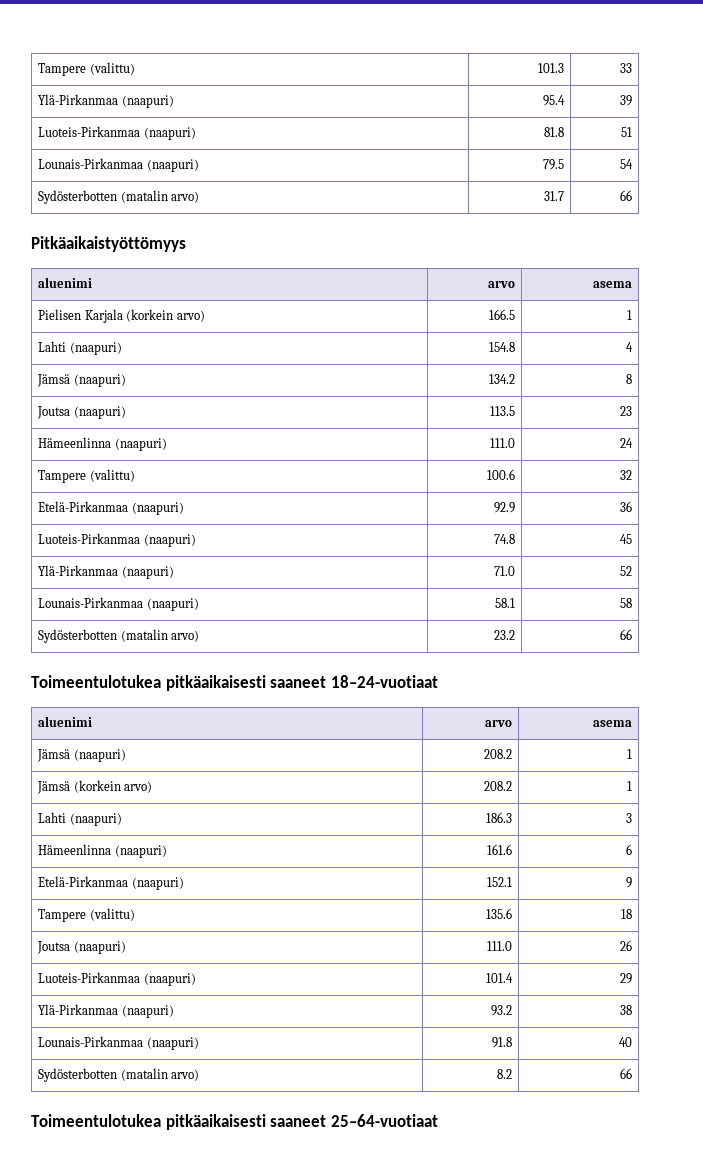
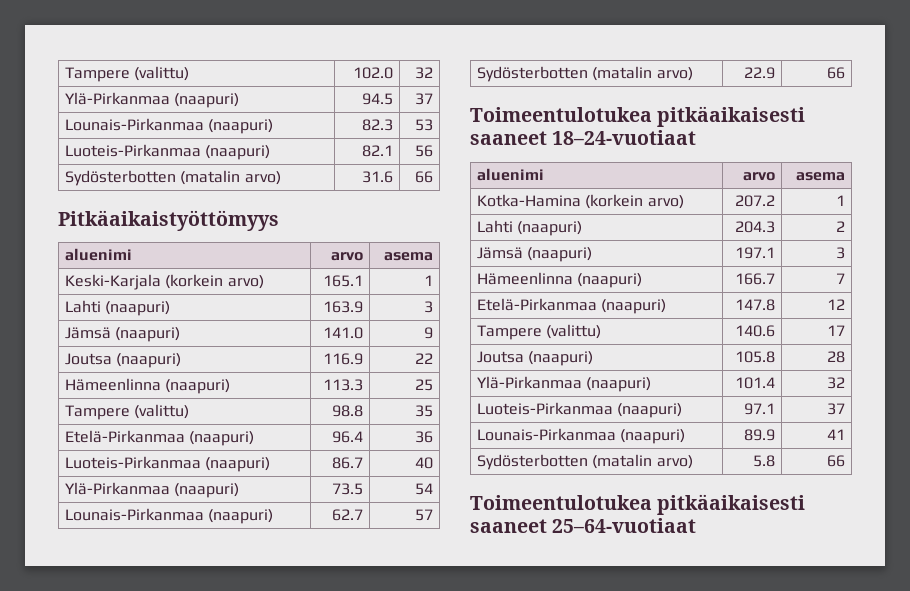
[38,62,135,76] [537,63,564,73] [619,63,632,73] [38,94,174,108] [542,95,565,106] [619,95,632,106] [38,126,196,140] [543,127,564,137] [620,127,632,137] [38,158,199,172] [542,159,564,170] [619,159,633,169] [38,190,200,204] [543,191,564,201] Tampere (valittu) | 101.3 | 33 // Ylä-Pirkanmaa (naapuri) | 95.4 | 39 // Luoteis-Pirkanmaa (naapuri) | 81.8 | 51 // Lounais-Pirkanmaa (naapuri) | 79.5 | 54 // Sydösterbotten (matalin arvo) | 31.7 -> [64,66,190,82] [353,67,394,79] [415,67,434,79] [64,92,240,108] [362,93,394,105] [415,93,434,105] [64,118,274,134] [362,119,394,131] [415,119,434,131] [64,144,271,160] [362,145,394,157] [415,145,434,157] [64,170,281,186] [362,171,394,183] Tampere (valittu) | 102.0 | 32 // Ylä-Pirkanmaa (naapuri) | 94.5 | 37 // Lounais-Pirkanmaa (naapuri) | 82.3 | 53 // Luoteis-Pirkanmaa (naapuri) | 82.1 | 56 // Sydösterbotten (matalin arvo) | 31.6
[38,309,205,323] [488,309,515,320] [626,310,632,320] [38,341,122,355] [488,342,515,352] [625,342,633,352] [37,374,126,387] [488,374,515,384] [625,374,632,384] [37,406,126,419] [489,406,515,416] [619,406,632,416] [38,437,167,451] [489,438,515,448] [619,438,633,448] [38,469,135,483] [486,469,515,480] [619,470,632,480] [38,501,184,515] [493,502,515,513] Pielisen Karjala (korkein arvo) | 166.5 | 1 // Lahti (naapuri) | 154.8 | 4 // Jämsä (naapuri) | 134.2 | 8 // Joutsa (naapuri) | 113.5 | 23 // Hämeenlinna (naapuri) | 111.0 | 24 // Tampere (valittu) | 100.6 | 32 // Etelä-Pirkanmaa (naapuri) | 92.9 -> [64,274,264,290] [323,275,364,287] [424,275,434,286] [64,300,171,316] [323,301,364,313] [424,301,434,313] [64,327,181,342] [323,327,364,339] [424,327,434,339] [64,353,182,368] [323,353,364,365] [415,353,434,364] [64,378,231,394] [323,379,364,391] [415,379,434,391] [64,404,190,420] [332,405,364,417] [415,405,434,417] [64,430,255,446] [332,431,364,443] Keski-Karjala (korkein arvo) | 165.1 | 1 // Lahti (naapuri) | 163.9 | 3 // Jämsä (naapuri) | 141.0 | 9 // Joutsa (naapuri) | 116.9 | 22 // Hämeenlinna (naapuri) | 113.3 | 25 // Tampere (valittu) | 98.8 | 35 // Etelä-Pirkanmaa (naapuri) | 96.4
[493,534,515,544] [619,534,632,544] [38,565,174,579] [493,566,515,576] [619,566,632,576] [38,597,199,611] [494,598,515,608] [619,598,632,608] [38,629,200,643] [493,630,515,640] 74.8 | 45 // Ylä-Pirkanmaa (naapuri) | 71.0 | 52 // Lounais-Pirkanmaa (naapuri) | 58.1 | 58 // Sydösterbotten (matalin arvo) | 23.2 -> [332,457,364,469] [415,457,434,469] [64,482,240,498] [332,483,364,495] [415,483,434,495] [64,508,274,524] [332,509,364,521] [415,509,434,521] [476,66,693,82] [744,67,776,79] 86.7 | 40 // Ylä-Pirkanmaa (naapuri) | 73.5 | 54 // Lounais-Pirkanmaa (naapuri) | 62.7 | 57 // Sydösterbotten (matalin arvo) | 22.9
[37,749,126,762] [483,749,512,759] [626,749,632,759] [37,780,153,794] [483,781,512,791] [626,781,632,791] [38,812,122,826] [485,812,512,823] Jämsä (naapuri) | 208.2 | 1 // Jämsä (korkein arvo) | 208.2 | 1 // Lahti (naapuri) | 186.3 -> [476,194,684,209] [735,195,776,207] [836,195,846,206] [476,220,583,236] [735,221,776,233] [836,221,846,232] [476,247,593,262] [735,247,776,259] Kotka-Hamina (korkein arvo) | 207.2 | 1 // Lahti (naapuri) | 204.3 | 2 // Jämsä (naapuri) | 197.1
[486,844,512,855] [625,844,632,855] [38,876,184,890] [486,877,512,887] [625,877,632,888] [38,908,135,922] [485,908,512,919] [620,909,632,919] [37,941,126,954] [486,941,512,951] [619,940,632,951] [38,972,196,986] [485,973,513,983] [619,973,632,984] [38,1004,174,1018] [490,1005,512,1016] [619,1005,632,1015] [38,1036,199,1050] [491,1037,512,1048] [618,1037,632,1047] [38,1068,200,1082] [496,1069,512,1079] 161.6 | 6 // Etelä-Pirkanmaa (naapuri) | 152.1 | 9 // Tampere (valittu) | 135.6 | 18 // Joutsa (naapuri) | 111.0 | 26 // Luoteis-Pirkanmaa (naapuri) | 101.4 | 29 // Ylä-Pirkanmaa (naapuri) | 93.2 | 38 // Lounais-Pirkanmaa (naapuri) | 91.8 | 40 // Sydösterbotten (matalin arvo) | 8.2 -> [735,273,776,285] [836,273,846,284] [476,298,667,314] [735,299,776,311] [827,299,846,310] [476,324,602,340] [735,325,776,337] [827,325,846,336] [476,351,594,366] [735,351,776,363] [827,351,846,363] [476,376,652,392] [735,377,776,389] [827,377,846,389] [476,402,683,418] [744,403,776,415] [827,403,846,415] [476,428,686,444] [744,429,776,441] [827,429,846,440] [476,454,693,470] [753,455,776,467] 166.7 | 7 // Etelä-Pirkanmaa (naapuri) | 147.8 | 12 // Tampere (valittu) | 140.6 | 17 // Joutsa (naapuri) | 105.8 | 28 // Ylä-Pirkanmaa (naapuri) | 101.4 | 32 // Luoteis-Pirkanmaa (naapuri) | 97.1 | 37 // Lounais-Pirkanmaa (naapuri) | 89.9 | 41 // Sydösterbotten (matalin arvo) | 5.8

